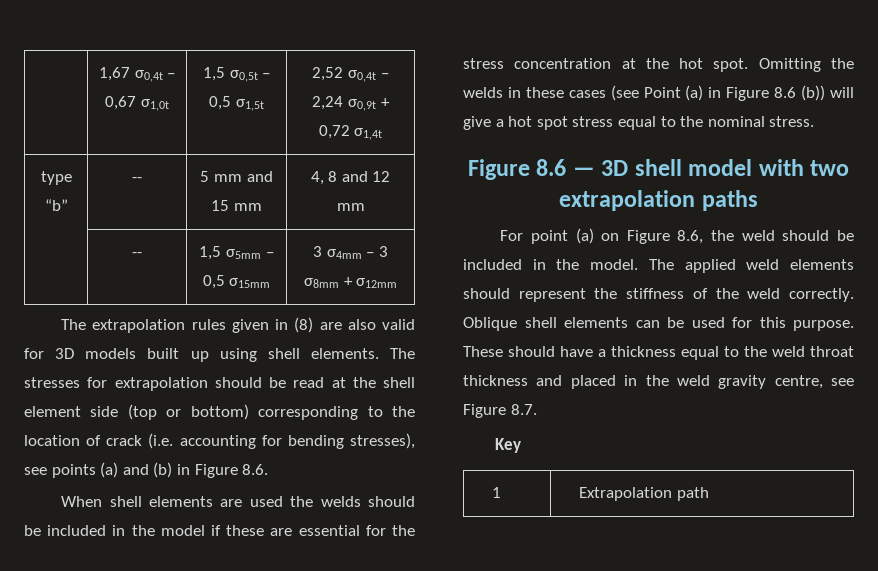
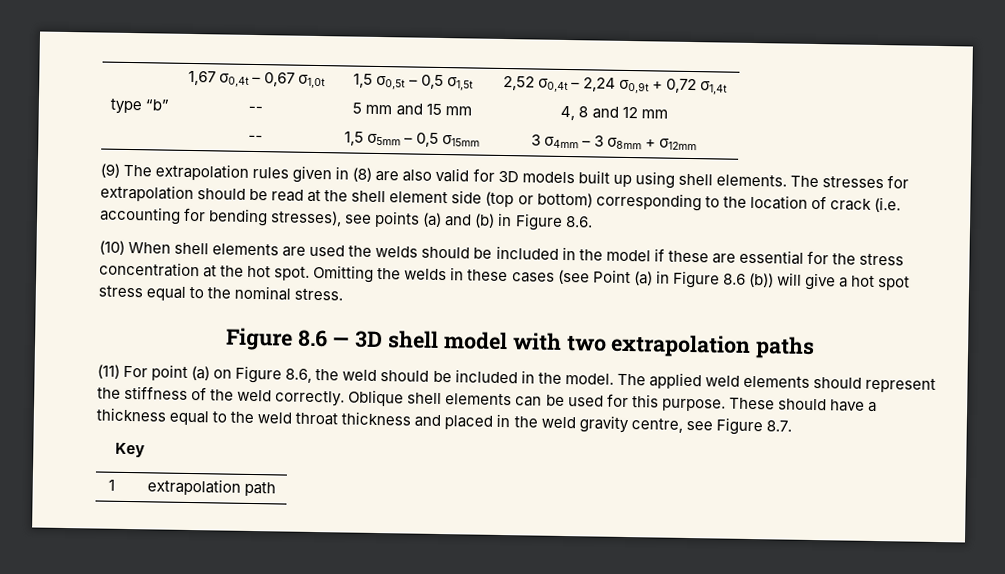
(398, 283) none -> [100,163,120,178] (9)
(269, 469) none -> [99,240,125,255] (10)
(758, 200) none -> [97,364,120,379] (11)
[579,487,673,501] Extrapolation -> [146,478,241,496] extrapolation

